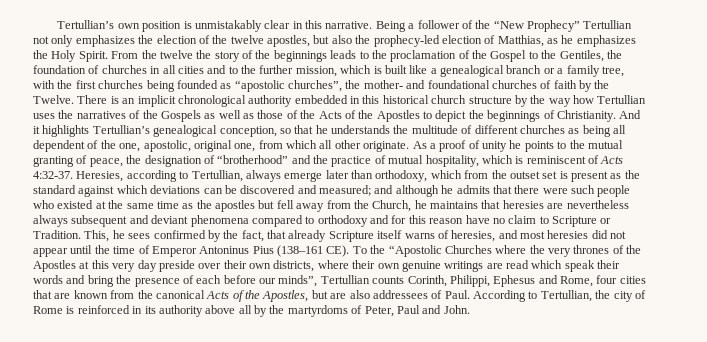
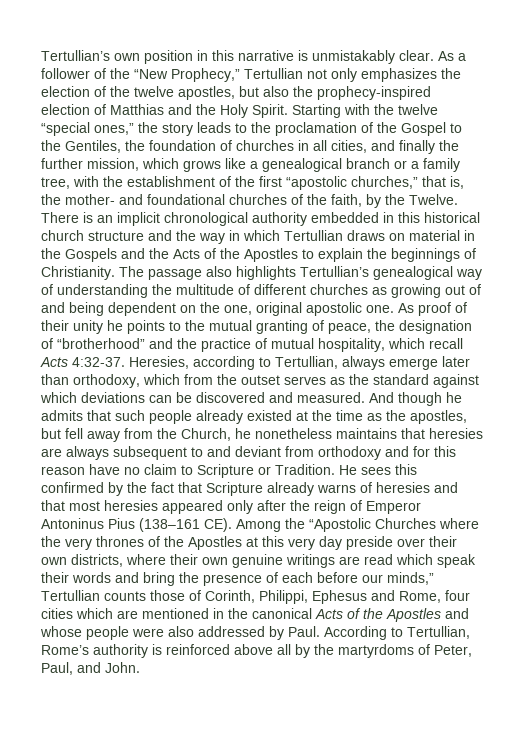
[183,20,406,32] is unmistakably clear in this narrative. Being -> [197,50,454,64] in this narrative is unmistakably clear. As
[527,20,581,32] Prophecy” -> [171,68,240,82] Prophecy,”
[373,35,636,47] [33,50,327,62] prophecy-led election of Matthias, as he emphasizes the Holy Spirit. From the twelve the story of the beginnings -> [317,86,431,100] [41,104,438,118] [41,122,193,136] prophecy-inspired election of Matthias and the Holy Spirit. Starting with the twelve “special ones,” the story
[177,65,238,74] cities and to -> [331,140,435,154] cities, and finally
[373,65,407,74] is built -> [183,160,221,172] grows
[75,80,342,92] first churches being founded as “apostolic churches”, -> [127,176,464,190] establishment of the first “apostolic churches,” that is,
[553,80,577,89] faith -> [307,194,362,207] the faith,
[514,95,528,107] by -> [148,230,172,241] and
[573,95,647,104] [33,110,298,122] how Tertullian uses the narratives of the Gospels as well as those of -> [229,230,475,241] [41,248,145,262] in which Tertullian draws on material in the Gospels and
[435,110,467,122] depict -> [318,248,363,262] explain
[619,110,642,119] [33,125,390,137] And it highlights Tertullian’s genealogical conception, so that he understands -> [119,266,482,280] [41,284,148,298] The passage also highlights Tertullian’s genealogical way of understanding
[582,125,626,137] [33,140,436,152] being all dependent of the one, apostolic, original one, from which all other originate. As a -> [391,284,481,298] [41,302,414,316] growing out of and being dependent on the one, original apostolic one. As
(480, 144) none -> [41,320,69,331] their
[515,155,599,164] is reminiscent of -> [429,338,463,349] recall
[542,171,608,182] set is present -> [284,376,326,385] serves
[319,185,439,197] measured; and although -> [297,392,442,406] measured. And though
[514,185,568,194] there were -> (111, 415) none
[33,200,54,209] who -> [196,410,243,424] already
[126,203,154,209] same -> (332, 415) none
[215,200,255,212] apostles -> [410,410,467,424] apostles,
(427, 204) none -> [255,428,332,439] nonetheless
[566,200,629,209] nevertheless -> (62, 452) none
(128, 221) none -> [191,447,203,457] to
[190,215,315,227] phenomena compared to -> [285,446,314,457] from
[84,230,627,242] [33,245,136,257] This, he sees confirmed by the fact, that already Scripture itself warns of heresies, and most heresies did not appear until the time -> [339,464,417,475] [41,482,458,496] [41,500,346,514] He sees this confirmed by the fact that Scripture already warns of heresies and that most heresies appeared only after the reign
[352,246,367,254] To -> [236,519,281,532] Among
[278,275,318,287] minds”, -> [387,572,434,585] minds,”
(405, 280) none -> [150,590,201,601] those of
[33,290,135,299] that are known from -> [76,608,224,619] which are mentioned in
[262,290,646,302] [33,305,203,317] Apostles, but are also addressees of Paul. According to Tertullian, the city of Rome is reinforced in its authority -> [386,608,469,622] [40,626,470,640] [41,644,230,658] Apostles and whose people were also addressed by Paul. According to Tertullian, Rome’s authority is reinforced
[396,305,420,314] Paul -> [41,662,73,675] Paul,

